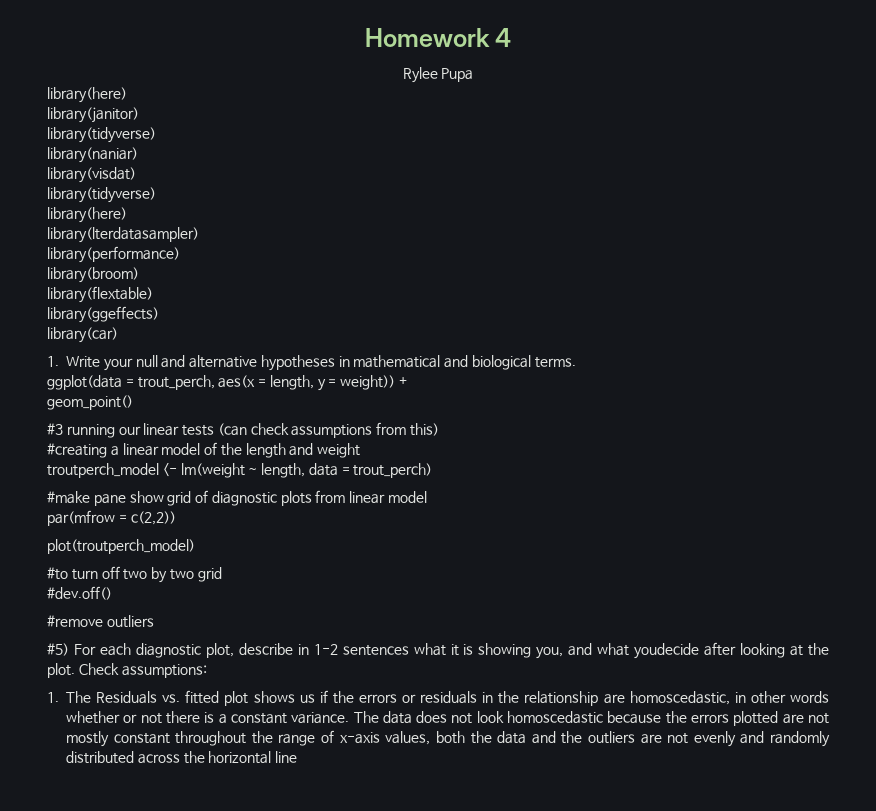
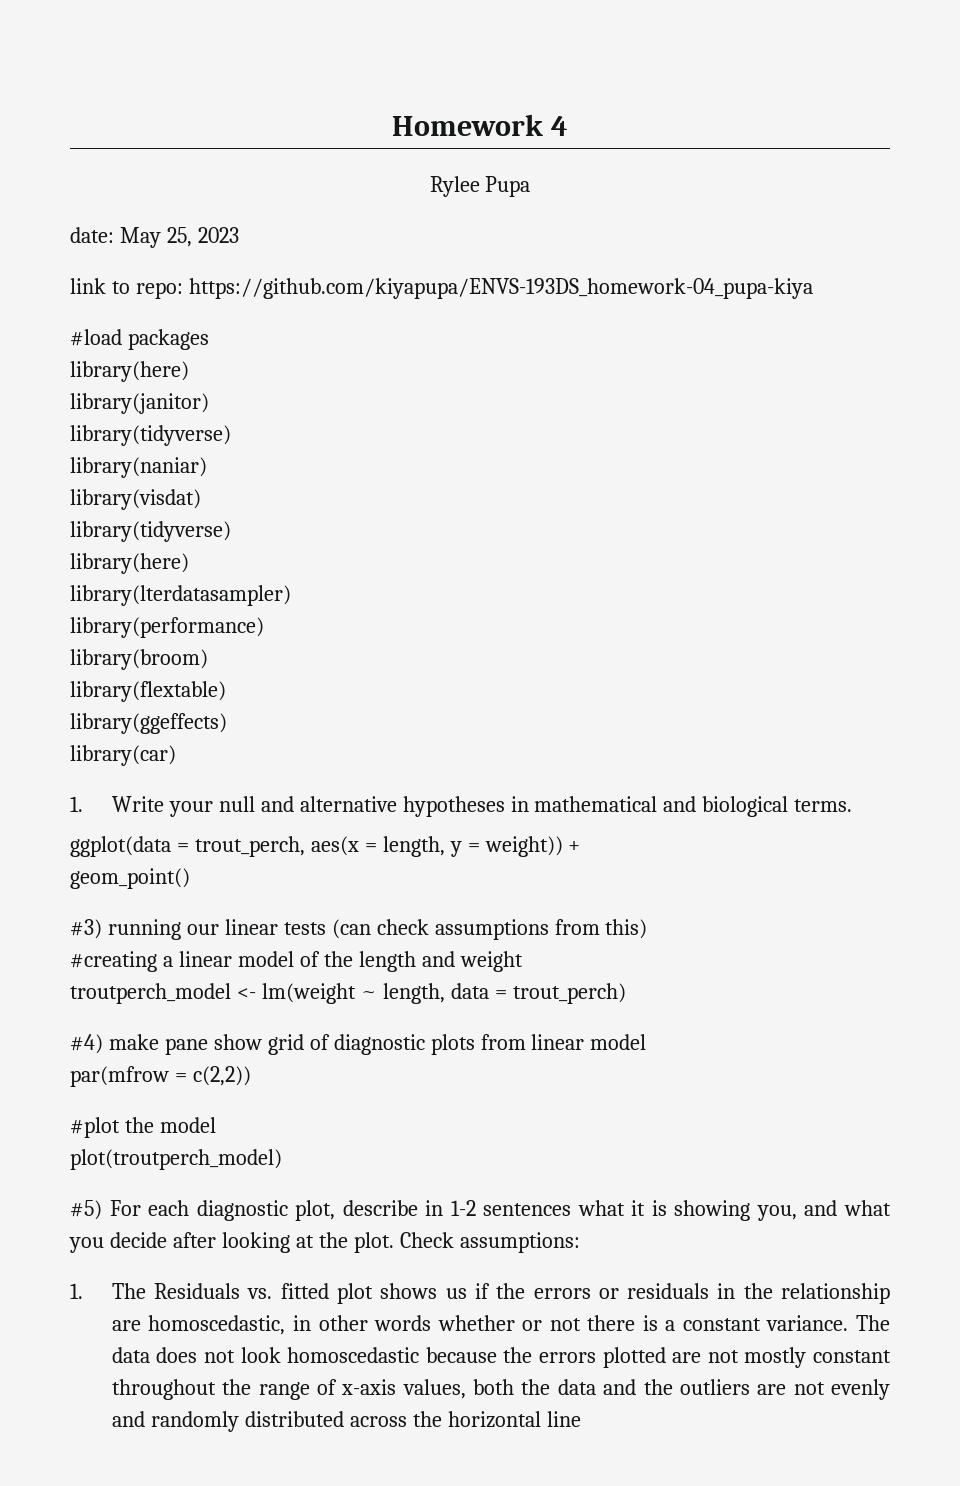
(474, 75) none -> [70,227,239,248] [70,278,813,299] [70,329,209,350] // date: May 25, 2023 // link to repo: https://github.com/kiyapupa/ENVS-193DS_homework-04_pupa-kiya // #load packages
[47,423,63,435] #3 -> [70,919,102,939] #3)
[47,491,90,504] #make -> [70,1034,159,1054] #4) make
[47,539,195,554] [47,566,222,583] [47,586,112,600] [47,615,154,628] plot(troutperch_model) // #to turn off two by two grid // #dev.off() // #remove outliers -> [70,1117,216,1138] [70,1149,282,1170] #plot the model // plot(troutperch_model)
[634,643,700,659] youdecide -> [69,1232,167,1253] you decide

